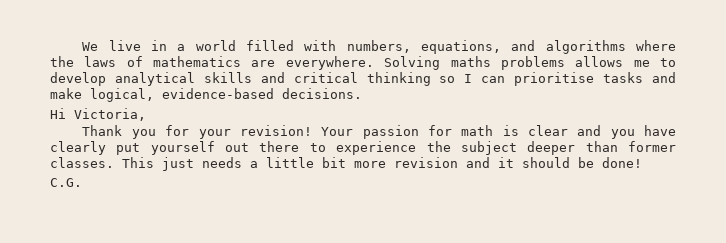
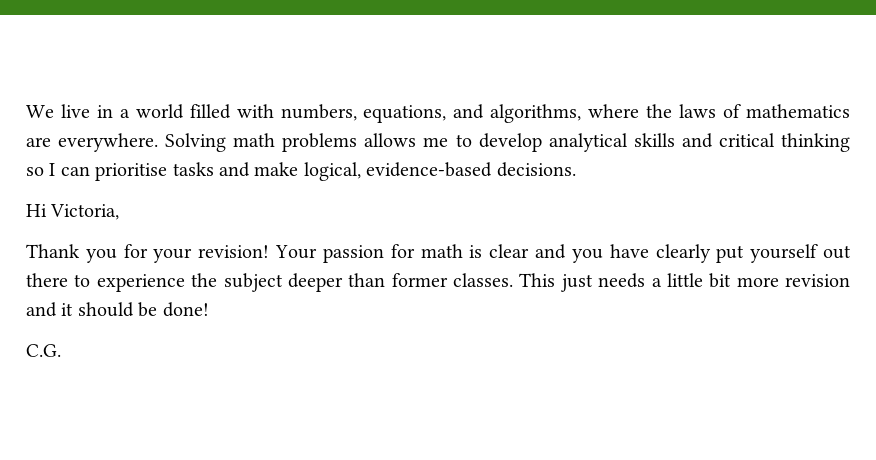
[545,40,626,54] algorithms -> [490,104,582,123] algorithms,
[450,56,491,67] maths -> [233,133,276,147] math

